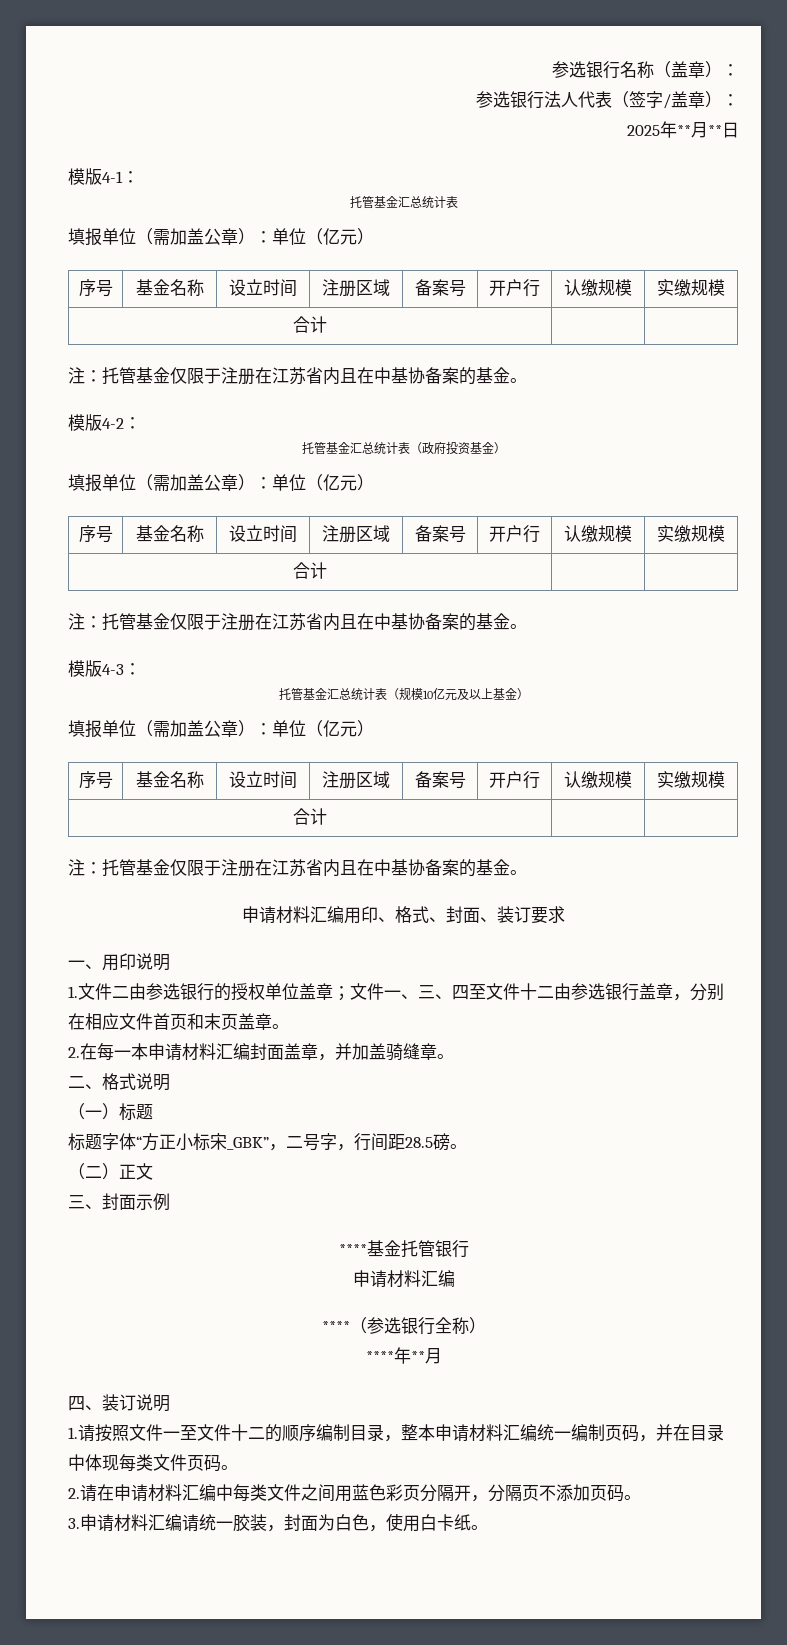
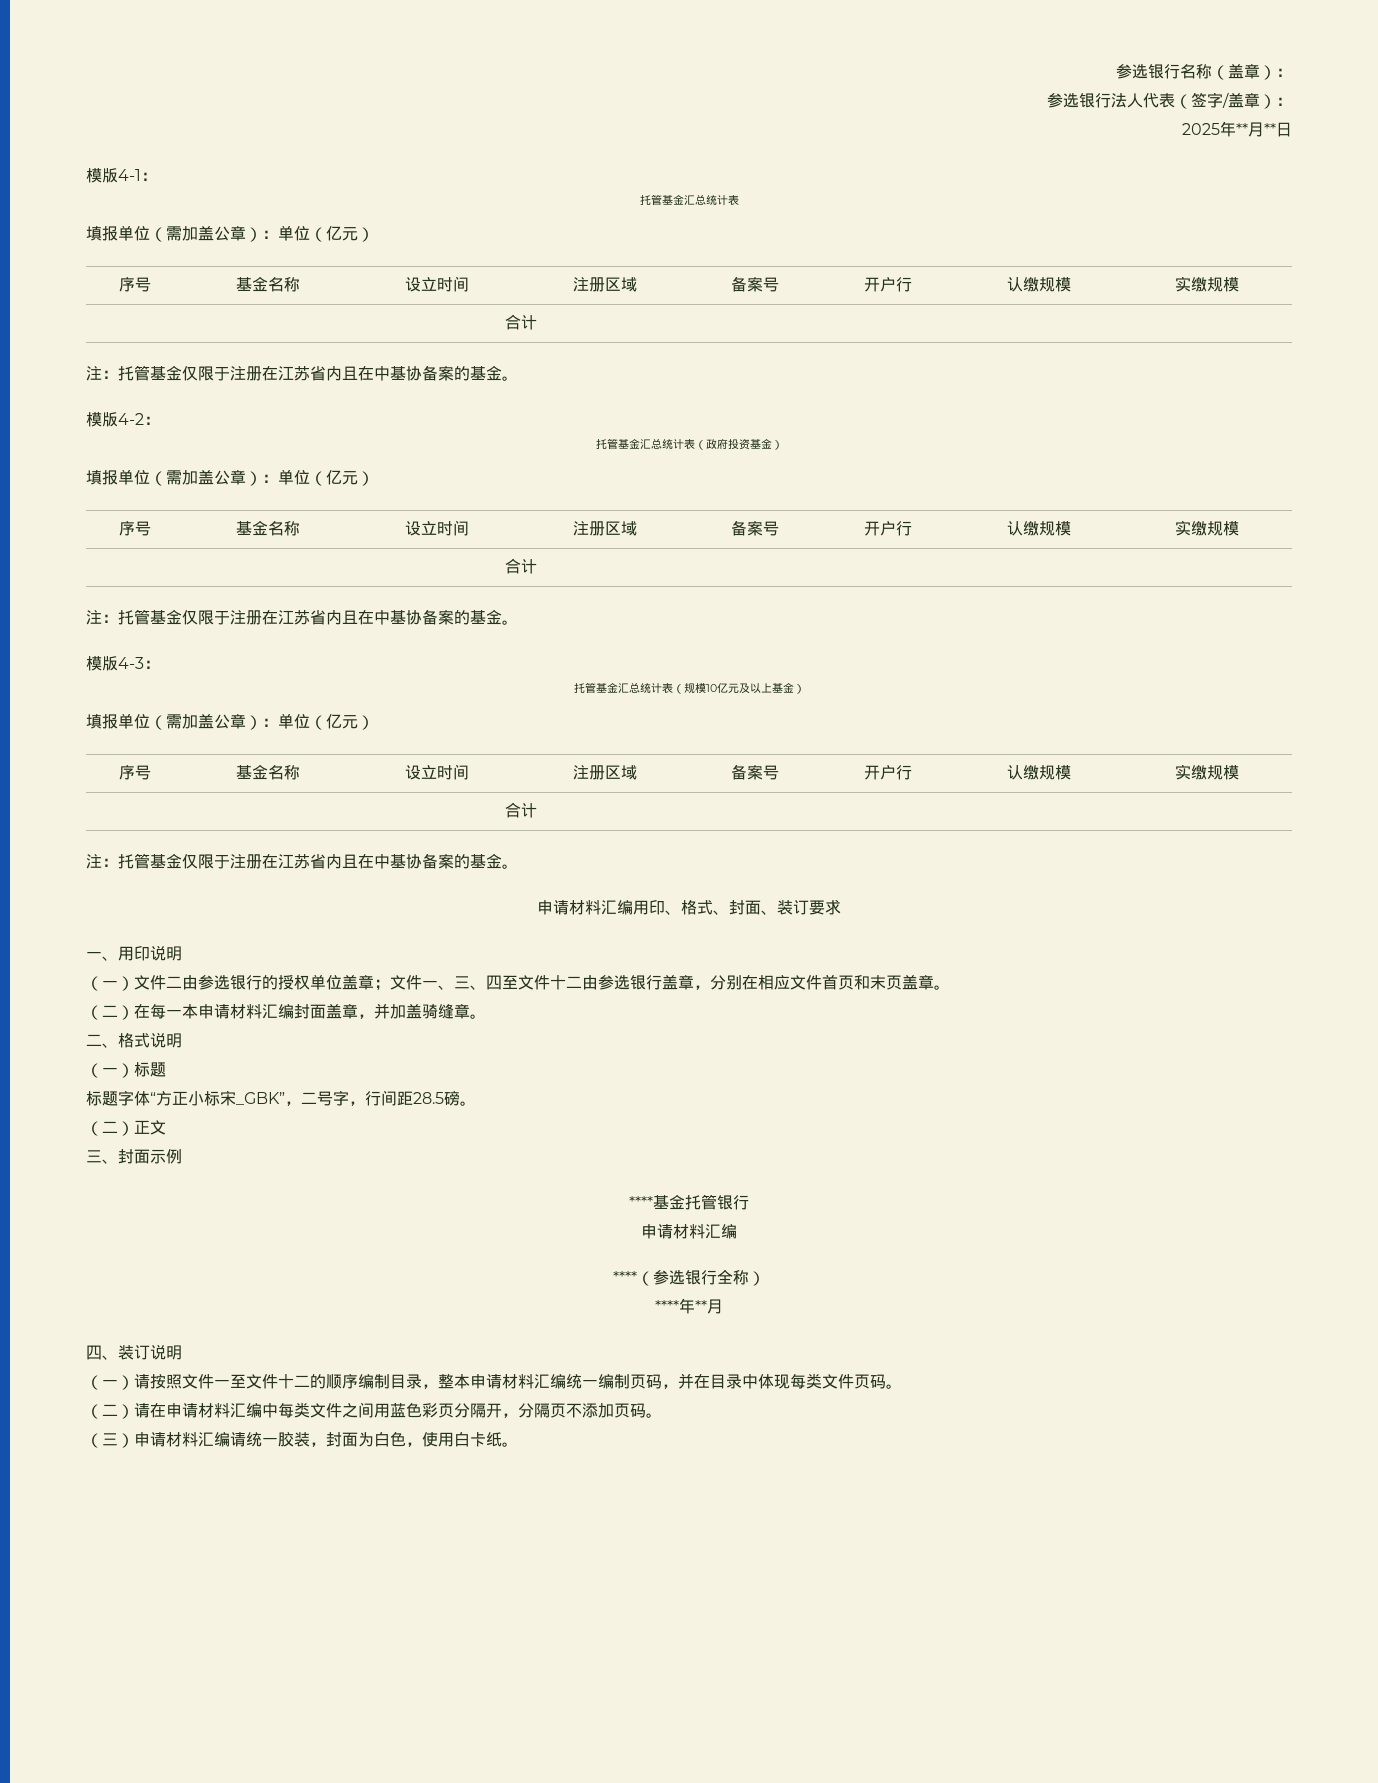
[68,986,78,998] 1. -> [86,976,134,991] （一）
[68,1047,80,1058] 2. -> [86,1005,134,1020] （二）
[68,1427,78,1439] 1. -> [86,1375,134,1390] （一）
[68,1488,80,1499] 2. -> [86,1404,134,1419] （二）
[68,1518,80,1529] 3. -> [86,1433,134,1448] （三）

